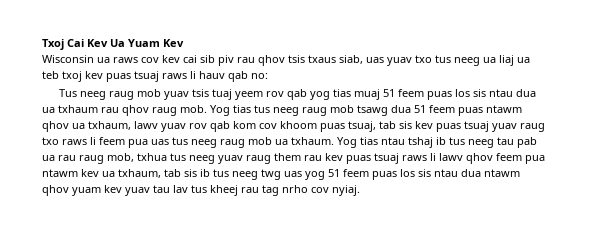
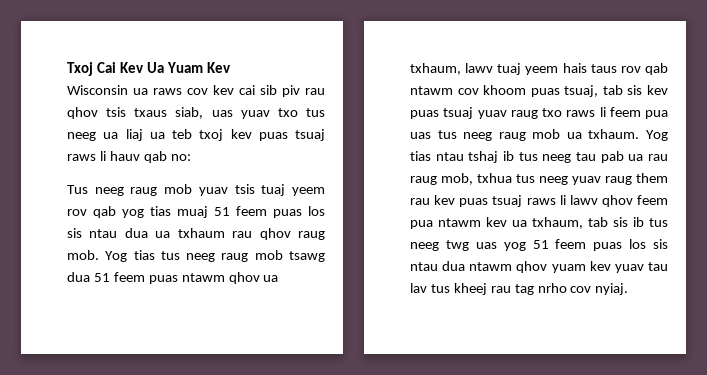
[161,121,256,132] yuav rov qab kom -> [497,63,668,75] [410,86,453,95] tuaj yeem hais taus rov qab ntawm

